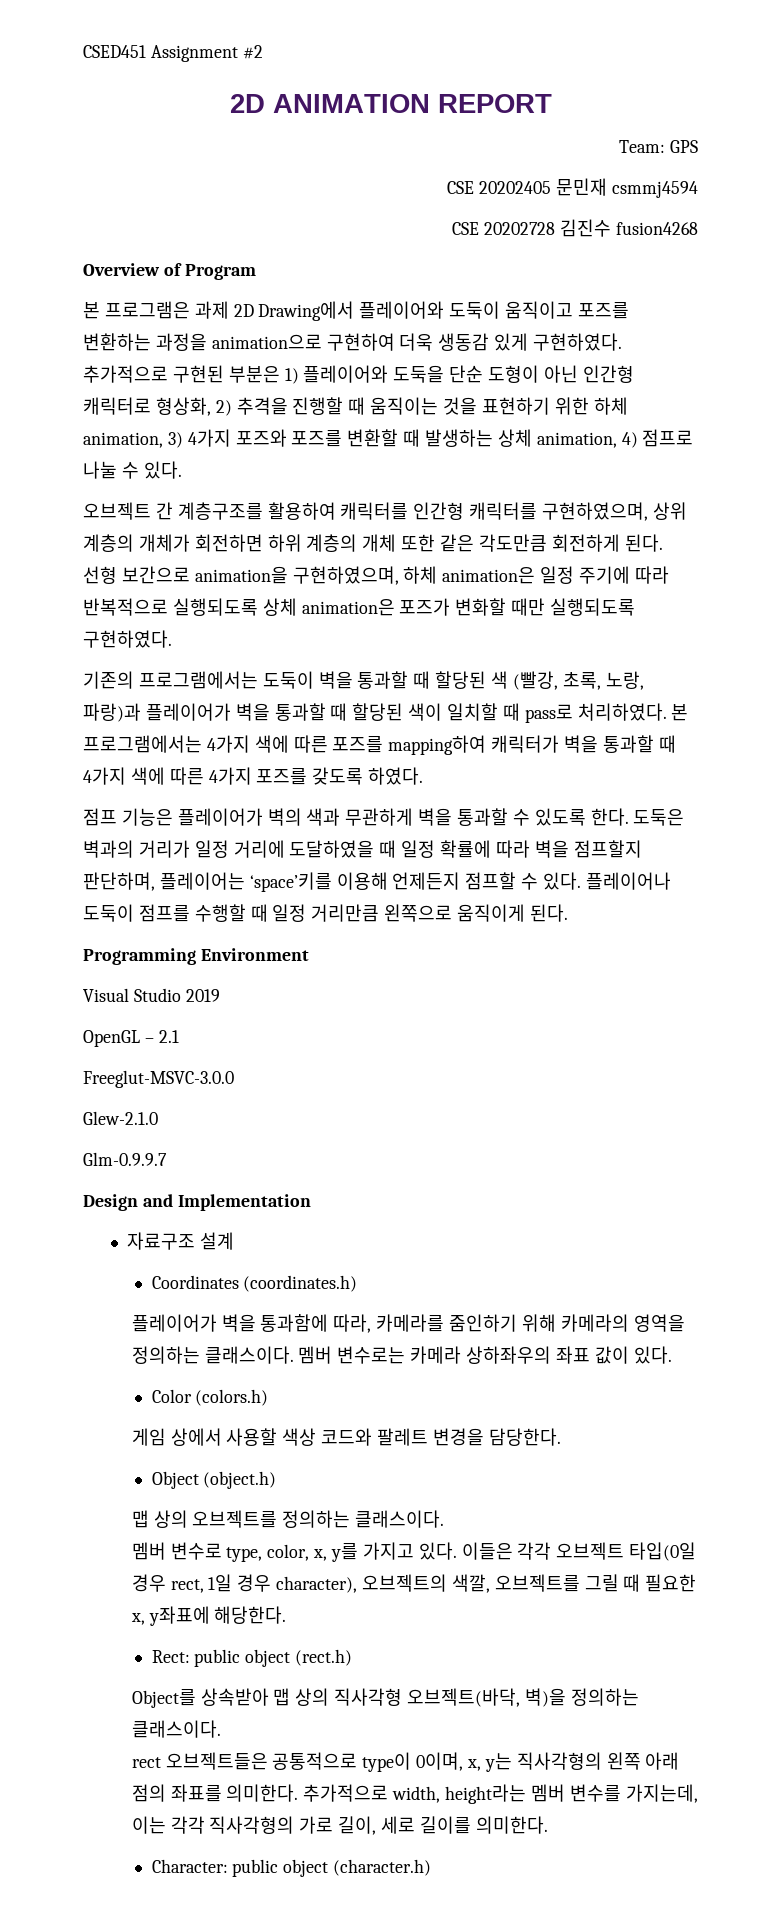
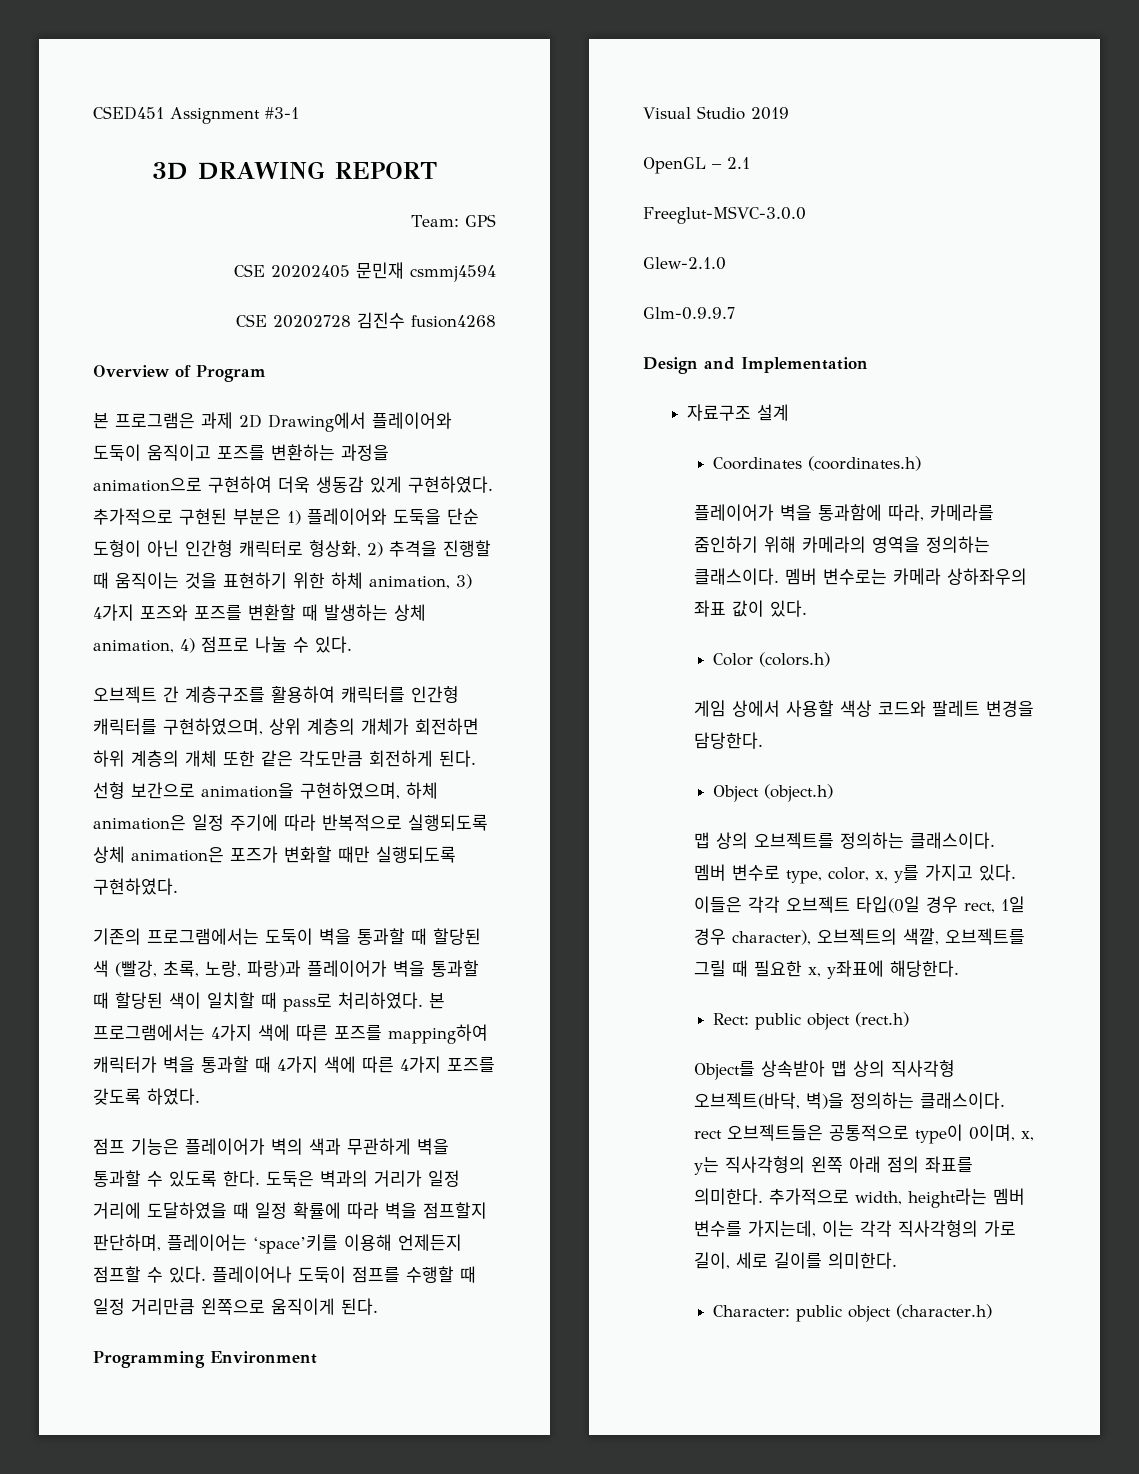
[242,45,263,59] [229,94,430,113] #2 // 2D ANIMATION -> [265,107,299,119] [151,161,326,180] #3-1 // 3D DRAWING

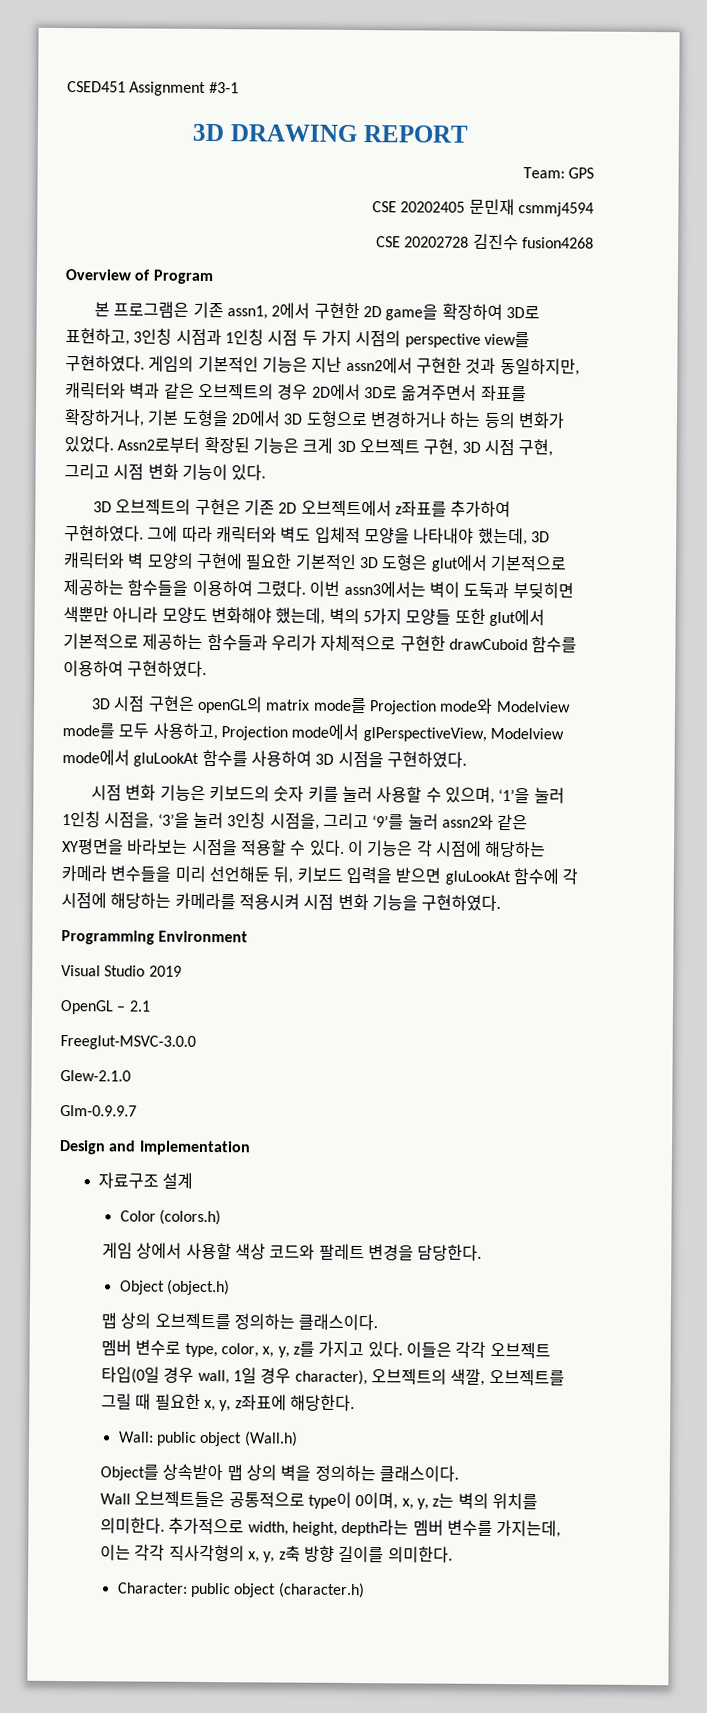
[201,412,452,432] [93,444,389,461] [93,476,493,493] [93,508,479,525] [93,540,491,557] [93,572,472,589] [93,604,426,621] [93,636,352,653] [93,686,459,703] [93,718,479,735] [93,750,476,767] [93,782,438,799] [93,814,488,831] [93,846,456,863] [93,878,178,895] [93,928,481,945] [93,960,479,977] [93,992,445,1012] [93,1024,488,1044] [93,1056,495,1073] [93,1088,200,1105] [93,1138,449,1155] [93,1170,460,1187] [93,1202,487,1219] [93,1234,462,1254] [93,1266,476,1283] [93,1298,378,1315] 과제 2D Drawing에서 플레이어와 도둑이 움직이고 포즈를 변환하는 과정을 animation으로 구현하여 더욱 생동감 있게 구현하였다. 추가적으로 구현된 부분은 1) 플레이어와 도둑을 단순 도형이 아닌 인간형 캐릭터로 형상화, 2) 추격을 진행할 때 움직이는 것을 표현하기 위한 하체 animation, 3) 4가지 포즈와 포즈를 변환할 때 발생하는 상체 animation, 4) 점프로 나눌 수 있다. // 오브젝트 간 계층구조를 활용하여 캐릭터를 인간형 캐릭터를 구현하였으며, 상위 계층의 개체가 회전하면 하위 계층의 개체 또한 같은 각도만큼 회전하게 된다. 선형 보간으로 animation을 구현하였으며, 하체 animation은 일정 주기에 따라 반복적으로 실행되도록 상체 animation은 포즈가 변화할 때만 실행되도록 구현하였다. // 기존의 프로그램에서는 도둑이 벽을 통과할 때 할당된 색 (빨강, 초록, 노랑, 파랑)과 플레이어가 벽을 통과할 때 할당된 색이 일치할 때 pass로 처리하였다. 본 프로그램에서는 4가지 색에 따른 포즈를 mapping하여 캐릭터가 벽을 통과할 때 4가지 색에 따른 4가지 포즈를 갖도록 하였다. // 점프 기능은 플레이어가 벽의 색과 무관하게 벽을 통과할 수 있도록 한다. 도둑은 벽과의 거리가 일정 거리에 도달하였을 때 일정 확률에 따라 벽을 점프할지 판단하며, 플레이어는 ‘space’키를 이용해 언제든지 점프할 수 있다. 플레이어나 도둑이 점프를 수행할 때 일정 거리만큼 왼쪽으로 움직이게 된다. -> [192,301,540,321] [65,328,530,348] [65,355,580,376] [65,382,527,402] [64,409,565,429] [64,436,554,457] [64,463,267,481] [93,498,512,518] [64,525,550,546] [63,552,567,572] [63,579,574,599] [63,606,545,627] [63,633,578,653] [63,660,208,678] [91,695,571,715] [62,722,564,742] [62,749,467,768] [91,784,565,804] [62,811,529,831] [62,838,547,858] [61,865,579,886] [61,892,502,912] 기존 assn1, 2에서 구현한 2D game을 확장하여 3D로 표현하고, 3인칭 시점과 1인칭 시점 두 가지 시점의 perspective view를 구현하였다. 게임의 기본적인 기능은 지난 assn2에서 구현한 것과 동일하지만, 캐릭터와 벽과 같은 오브젝트의 경우 2D에서 3D로 옮겨주면서 좌표를 확장하거나, 기본 도형을 2D에서 3D 도형으로 변경하거나 하는 등의 변화가 있었다. Assn2로부터 확장된 기능은 크게 3D 오브젝트 구현, 3D 시점 구현, 그리고 시점 변화 기능이 있다. // 3D 오브젝트의 구현은 기존 2D 오브젝트에서 z좌표를 추가하여 구현하였다. 그에 따라 캐릭터와 벽도 입체적 모양을 나타내야 했는데, 3D 캐릭터와 벽 모양의 구현에 필요한 기본적인 3D 도형은 glut에서 기본적으로 제공하는 함수들을 이용하여 그렸다. 이번 assn3에서는 벽이 도둑과 부딪히면 색뿐만 아니라 모양도 변화해야 했는데, 벽의 5가지 모양들 또한 glut에서 기본적으로 제공하는 함수들과 우리가 자체적으로 구현한 drawCuboid 함수를 이용하여 구현하였다. // 3D 시점 구현은 openGL의 matrix mode를 Projection mode와 Modelview mode를 모두 사용하고, Projection mode에서 glPerspectiveView, Modelview mode에서 gluLookAt 함수를 사용하여 3D 시점을 구현하였다. // 시점 변화 기능은 키보드의 숫자 키를 눌러 사용할 수 있으며, ‘1’을 눌러 1인칭 시점을, ‘3’을 눌러 3인칭 시점을, 그리고 ‘9’를 눌러 assn2와 같은 XY평면을 바라보는 시점을 적용할 수 있다. 이 기능은 각 시점에 해당하는 카메라 변수들을 미리 선언해둔 뒤, 키보드 입력을 받으면 gluLookAt 함수에 각 시점에 해당하는 카메라를 적용시켜 시점 변화 기능을 구현하였다.
[713,456,922,471] [694,504,995,521] [694,536,991,553] [694,568,1028,585] [694,600,808,617] // Coordinates (coordinates.h) // 플레이어가 벽을 통과함에 따라, 카메라를 줌인하기 위해 카메라의 영역을 정의하는 클래스이다. 멤버 변수로는 카메라 상하좌우의 좌표 값이 있다. -> (194, 1180) none
[894,865,920,883] y를 -> [277,1341,315,1358] y, z를
[964,902,996,913] rect, -> [197,1369,230,1385] wall,
[827,960,885,979] y좌표에 -> [219,1394,287,1412] y, z좌표에
[713,1012,910,1030] Rect: public object (rect.h) -> [118,1431,298,1447] Wall: public object (Wall.h)
[891,1060,956,1077] [694,1092,1006,1109] [694,1130,723,1139] 직사각형 오브젝트(바닥, 벽)을 정의하는 클래스이다. // rect -> [280,1464,459,1482] [100,1493,132,1505] 벽을 정의하는 클래스이다. // Wall
[694,1156,974,1175] y는 직사각형의 왼쪽 아래 점의 좌표를 -> [416,1492,538,1510] y, z는 벽의 위치를
[908,1188,988,1208] height라는 -> [291,1518,410,1537] height, depth라는
[984,1220,1017,1237] [694,1252,769,1269] 가로 길이, 세로 -> [247,1545,335,1563] x, y, z축 방향

